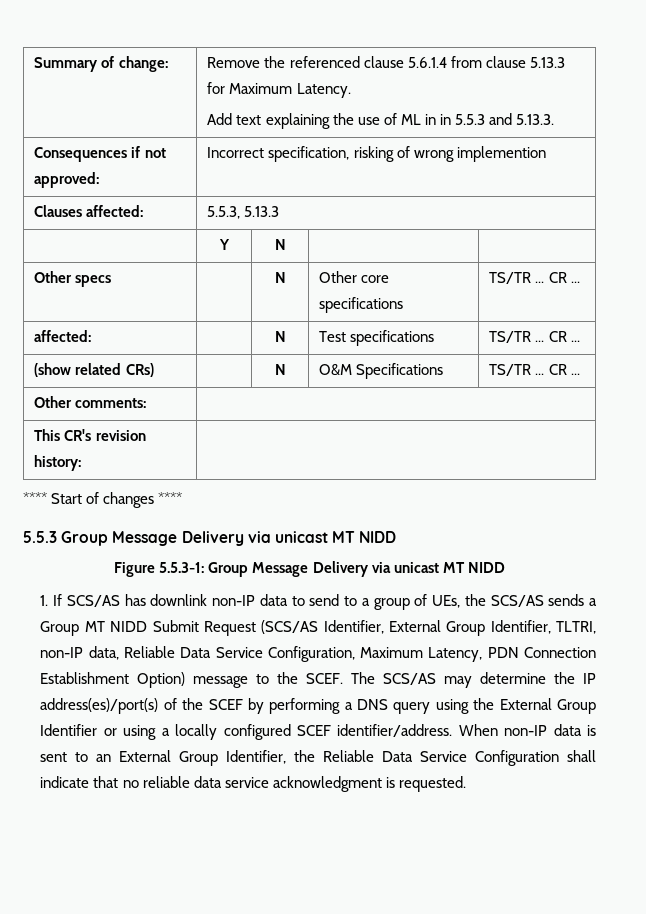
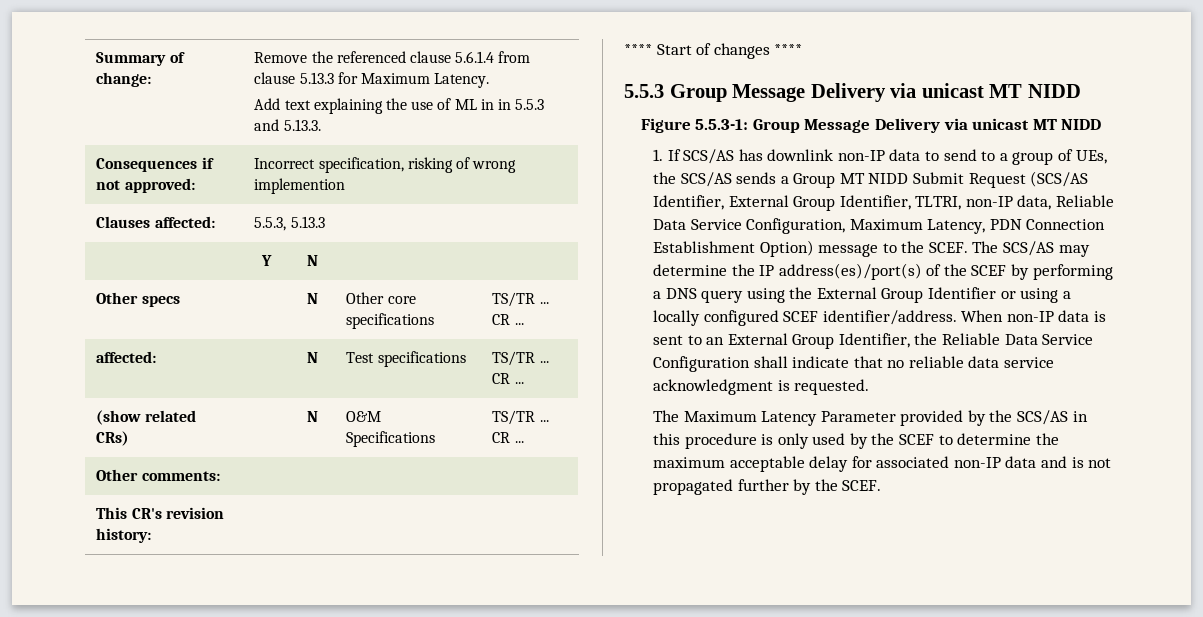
(466, 784) none -> [652,410,1088,426] [652,433,1059,449] [652,456,1112,472] [652,479,882,495] // The Maximum Latency Parameter provided by the SCS/AS in this procedure is only used by the SCEF to determine the maximum acceptable delay for associated non-IP data and is not propagated further by the SCEF.

